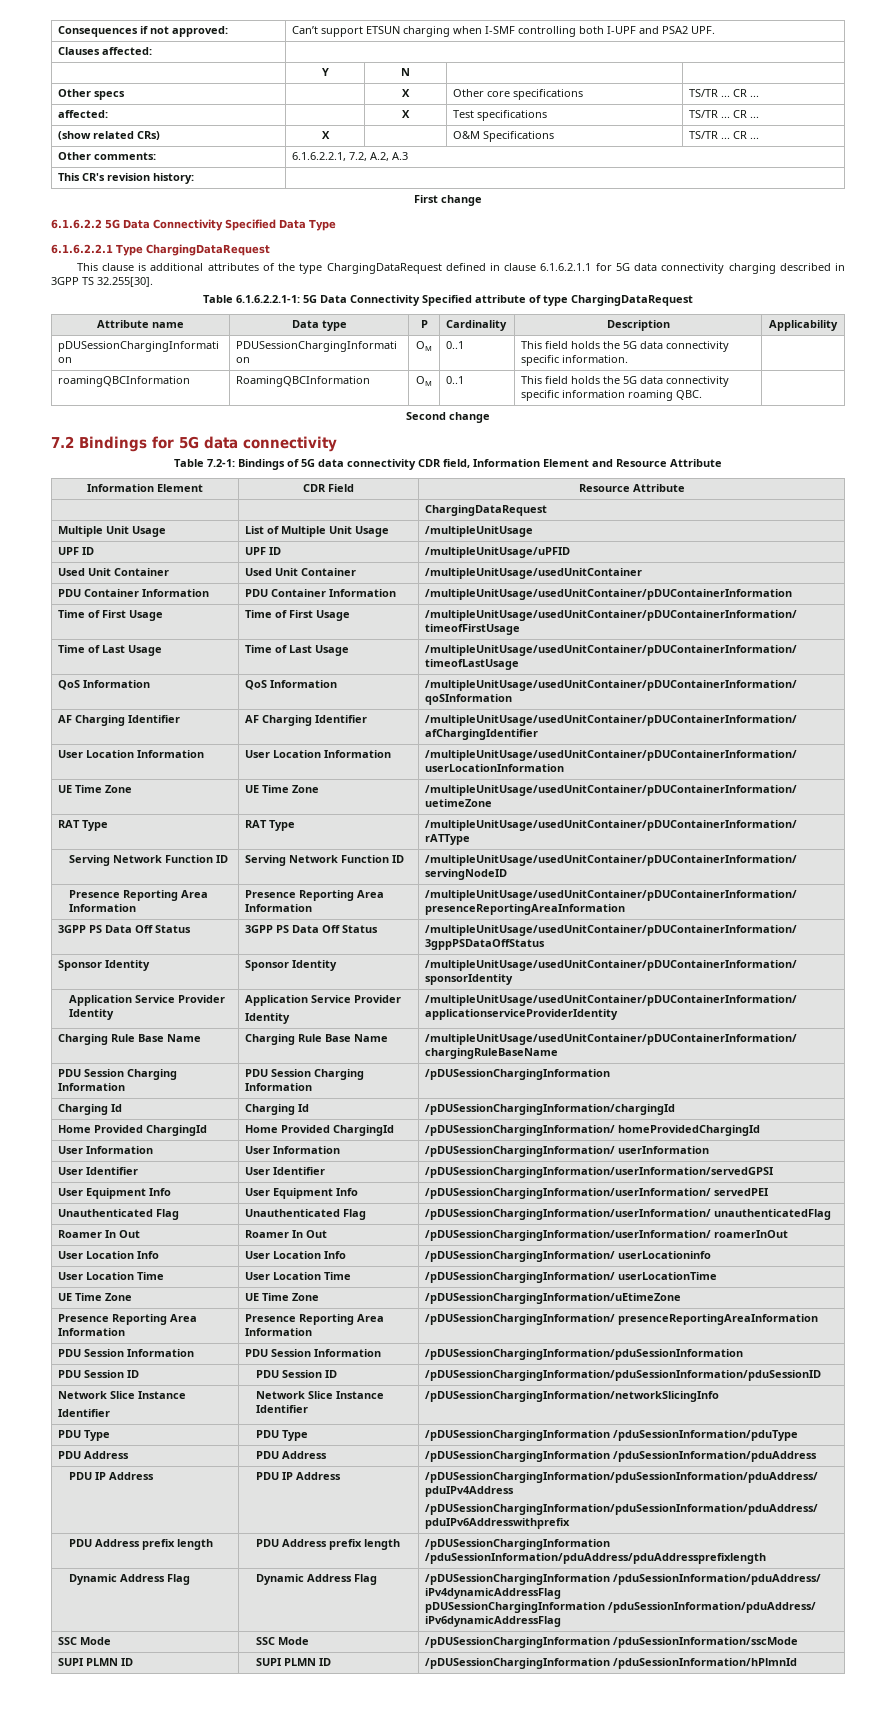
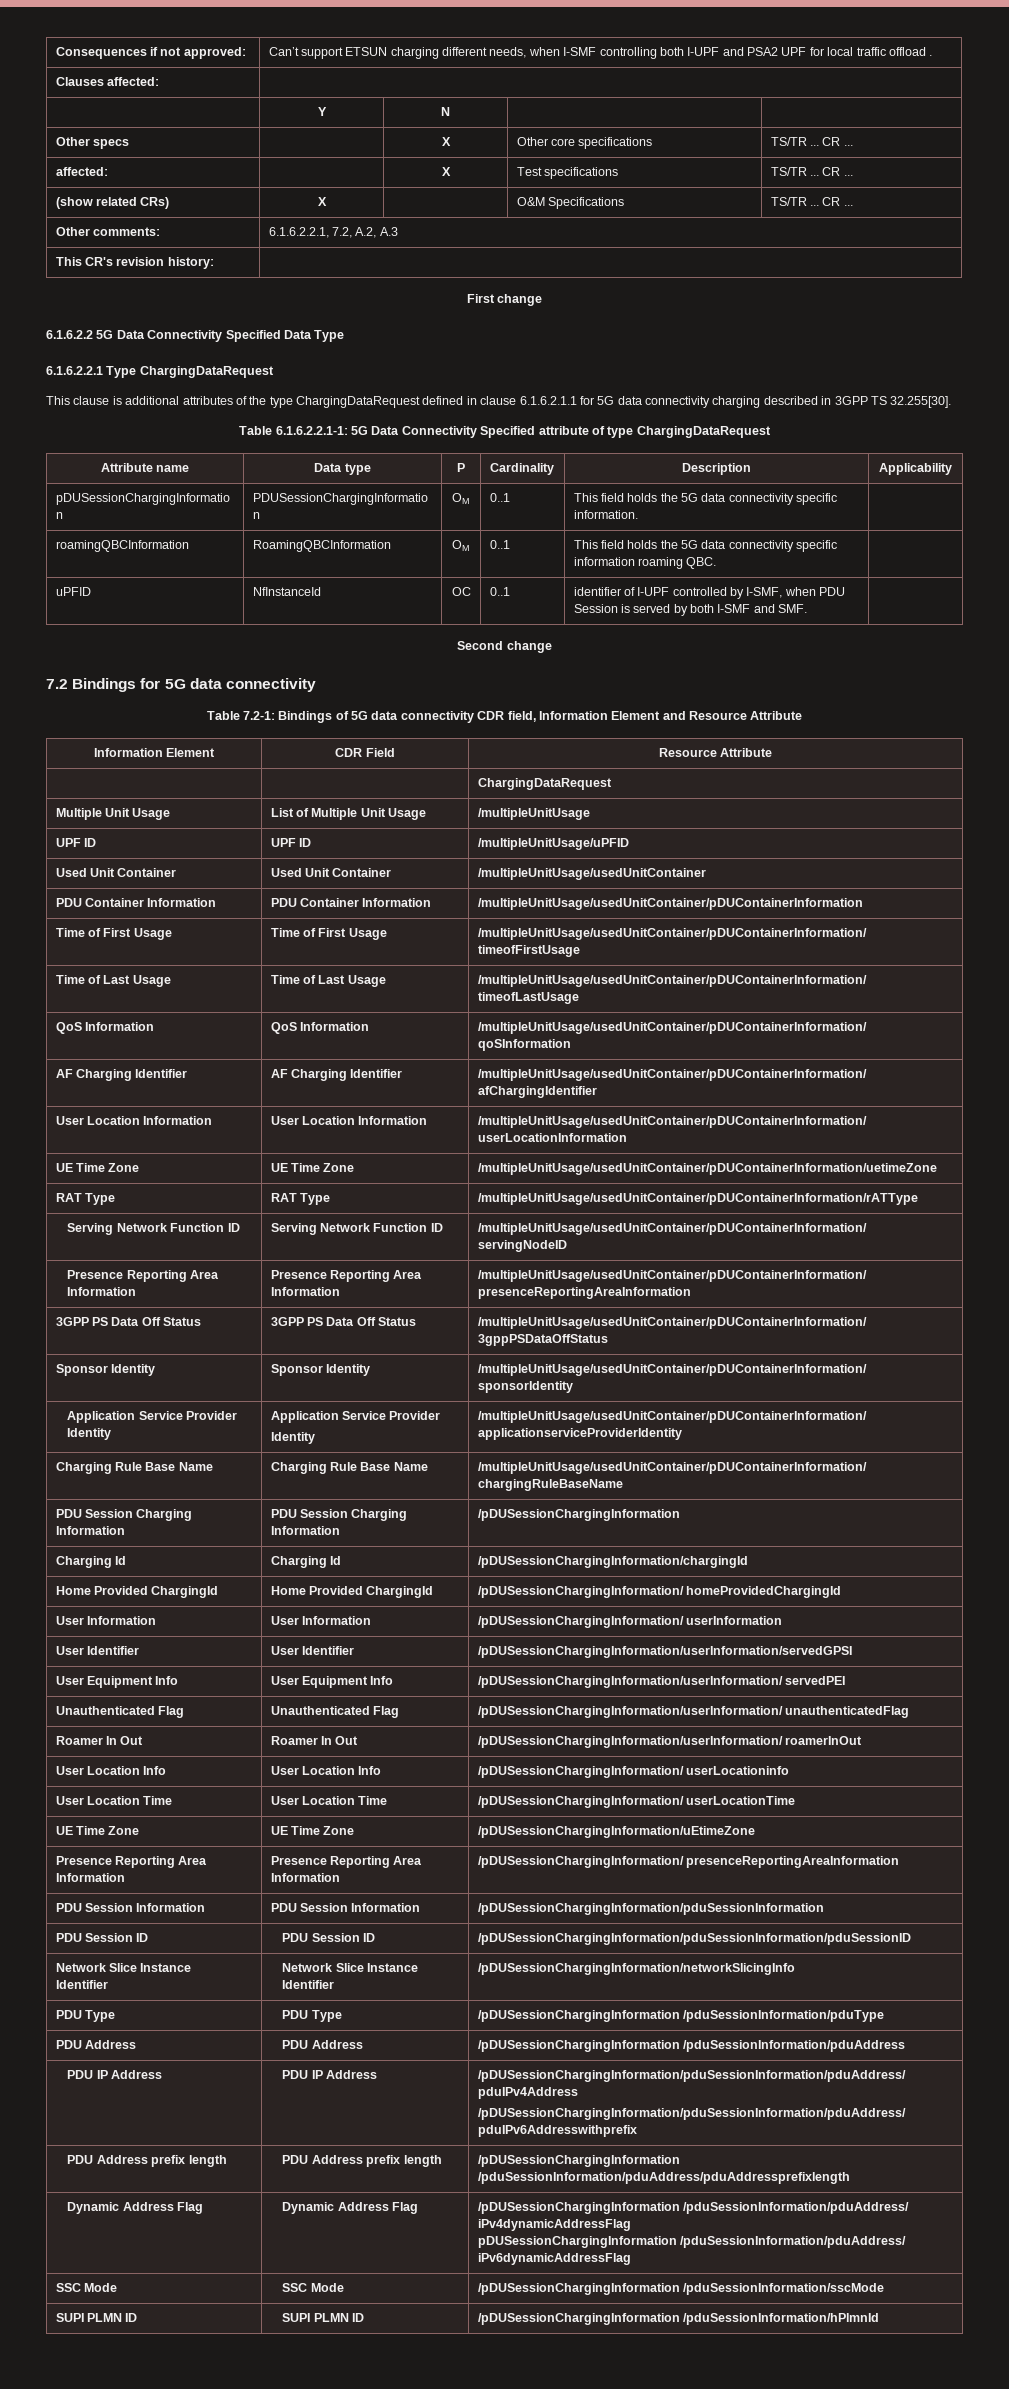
(450, 31) none -> [442,47,527,58] different needs,
[690,26,715,34] UPF. -> [781,47,933,56] UPF for local traffic offload .
(702, 395) none -> [55,587,91,596] [252,587,321,596] [451,587,471,596] [489,587,510,596] [573,587,846,599] [573,604,808,616] // uPFID | NfInstanceId | OC | 0..1 | identifier of I-UPF controlled by I-SMF, when PDU Session is served by both I-SMF and SMF. |

